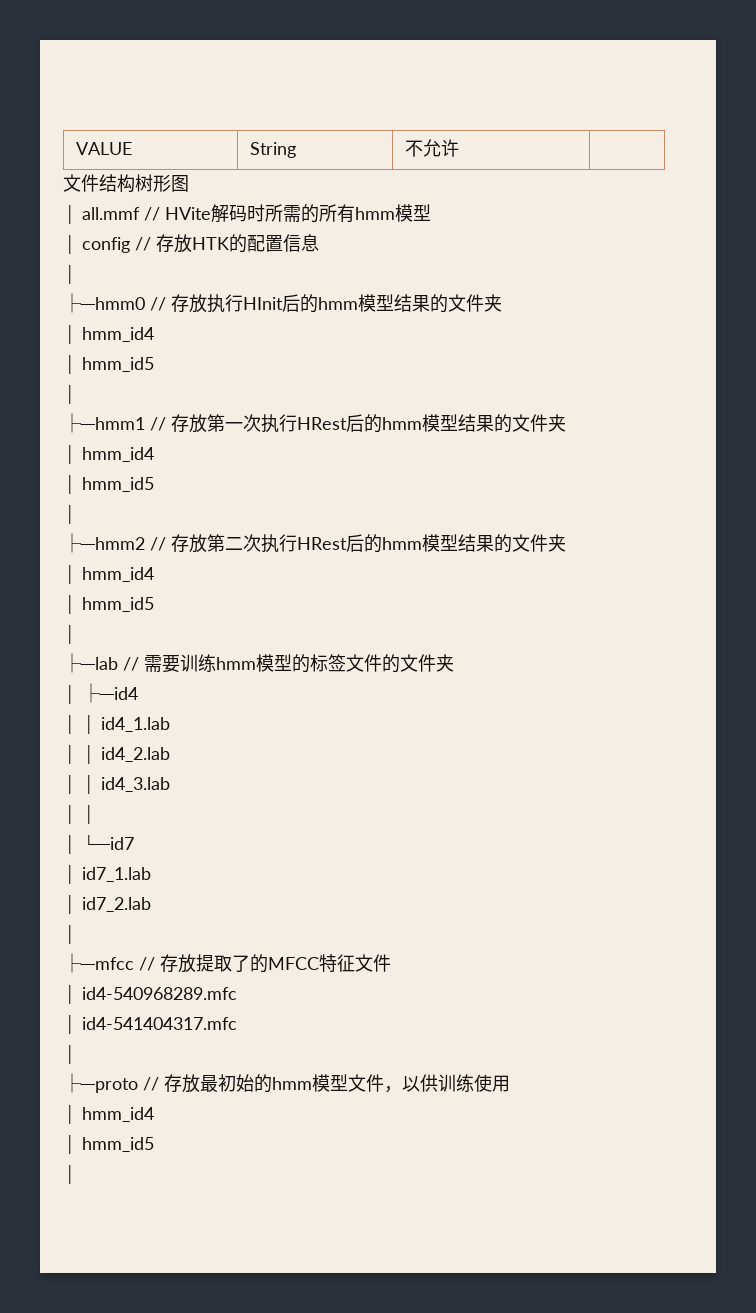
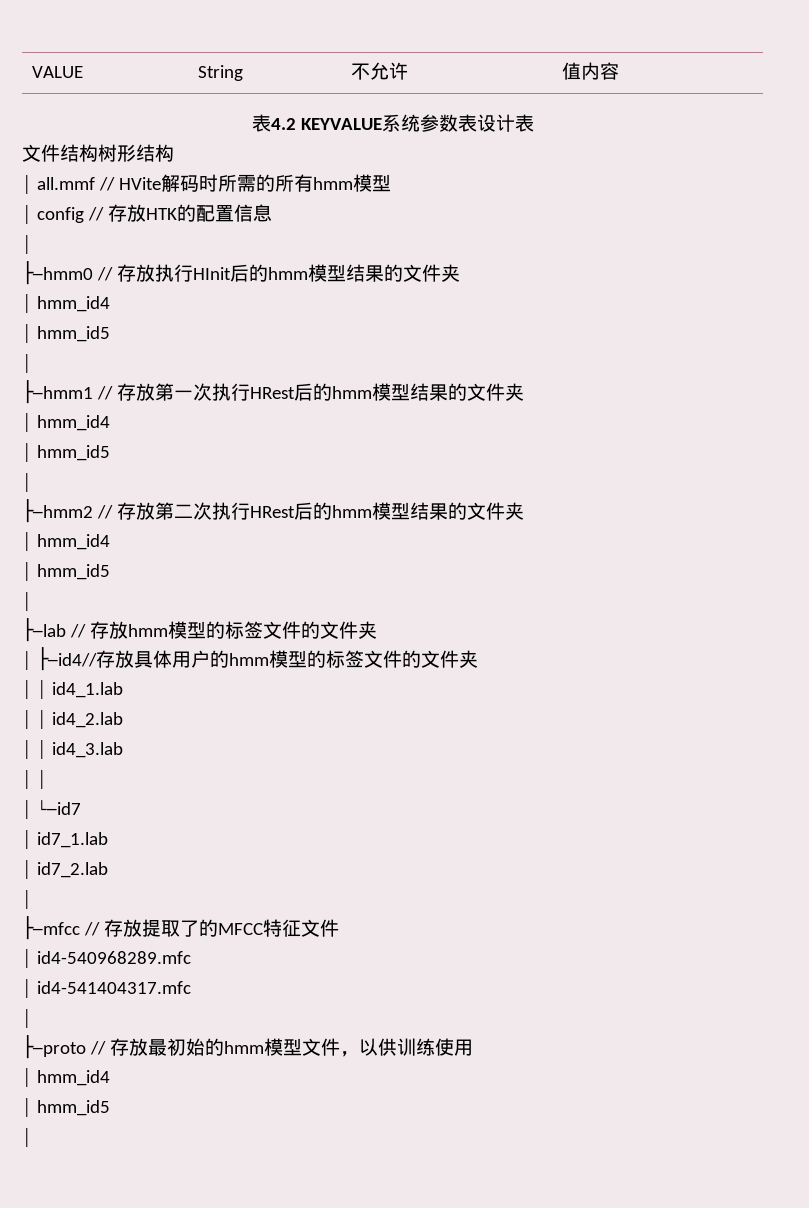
(460, 148) none -> [561,62,619,80] [252,114,534,132] 值内容 // 表4.2 KEYVALUE系统参数表设计表
[171,175,189,192] 图 -> [136,144,174,162] 结构
[144,654,454,673] [63,683,138,704] 需要训练hmm模型的标签文件的文件夹 // │ ├─id4 -> [89,621,377,639] [22,647,478,671] 存放hmm模型的标签文件的文件夹 // │ ├─id4//存放具体用户的hmm模型的标签文件的文件夹

